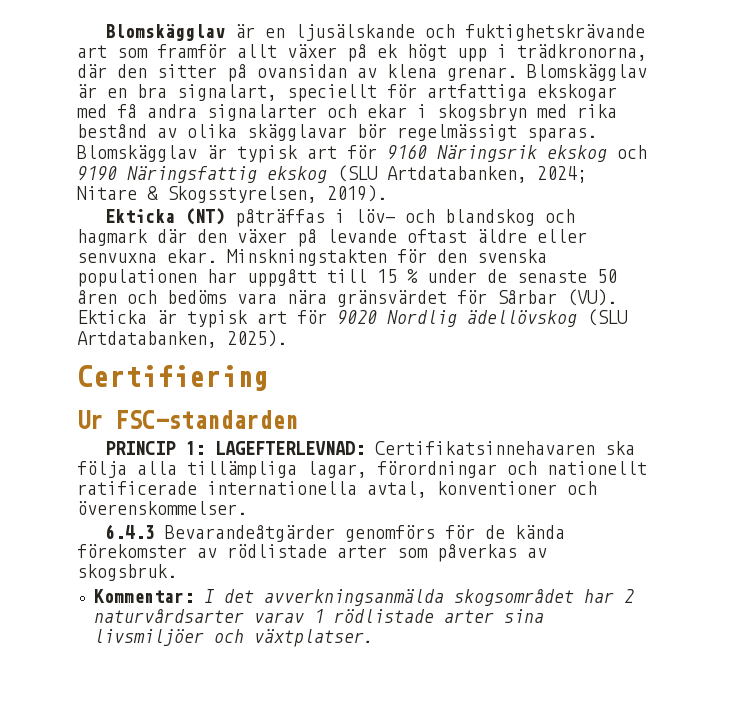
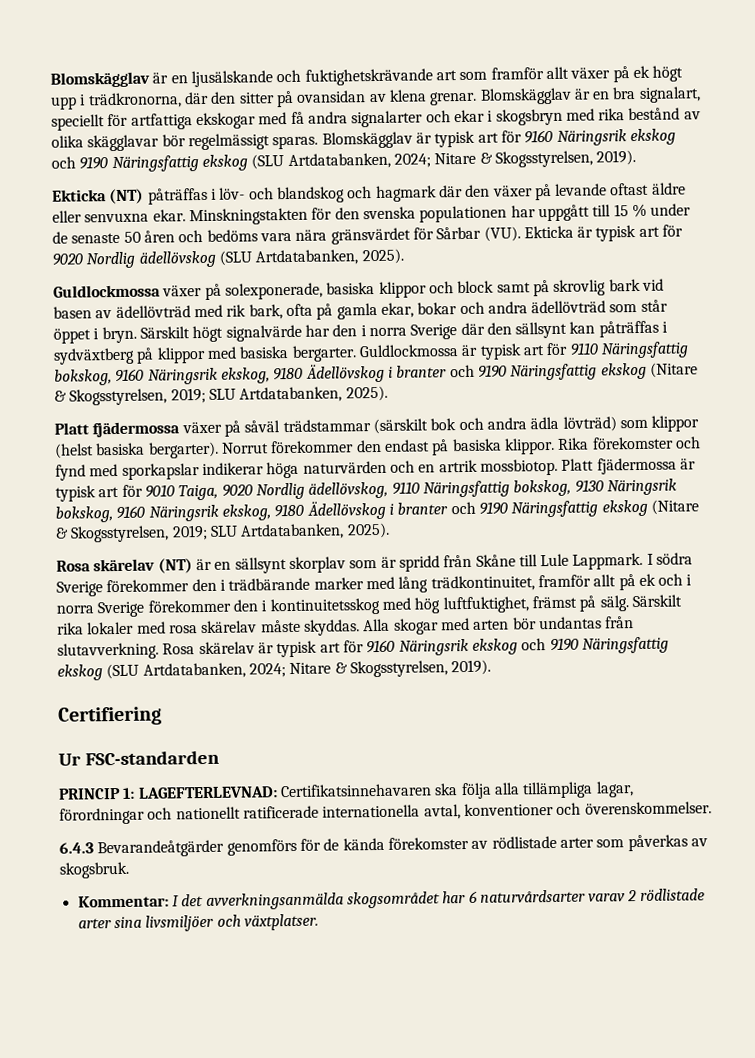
(287, 338) none -> [53,278,664,300] [53,299,668,320] [53,320,669,344] [53,341,689,365] [54,362,698,386] [54,385,388,406] [54,415,700,438] [54,436,701,459] [55,457,696,481] [55,478,677,502] [55,499,699,523] [55,522,390,543] [56,552,694,574] [56,573,693,597] [56,594,682,618] [57,616,635,636] [57,636,669,660] [57,659,492,681] // Guldlockmossa växer på solexponerade, basiska klippor och block samt på skrovlig bark vid basen av ädellövträd med rik bark, ofta på gamla ekar, bokar och andra ädellövträd som står öppet i bryn. Särskilt högt signalvärde har den i norra Sverige där den sällsynt kan påträffas i sydväxtberg på klippor med basiska bergarter. Guldlockmossa är typisk art för 9110 Näringsfattig bokskog, 9160 Näringsrik ekskog, 9180 Ädellövskog i branter och 9190 Näringsfattig ekskog (Nitare & Skogsstyrelsen, 2019; SLU Artdatabanken, 2025). // Platt fjädermossa växer på såväl trädstammar (särskilt bok och andra ädla lövträd) som klippor (helst basiska bergarter). Norrut förekommer den endast på basiska klippor. Rika förekomster och fynd med sporkapslar indikerar höga naturvärden och en artrik mossbiotop. Platt fjädermossa är typisk art för 9010 Taiga, 9020 Nordlig ädellövskog, 9110 Näringsfattig bokskog, 9130 Näringsrik bokskog, 9160 Näringsrik ekskog, 9180 Ädellövskog i branter och 9190 Näringsfattig ekskog (Nitare & Skogsstyrelsen, 2019; SLU Artdatabanken, 2025). // Rosa skärelav (NT) är en sällsynt skorplav som är spridd från Skåne till Lule Lappmark. I södra Sverige förekommer den i trädbärande marker med lång trädkontinuitet, framför allt på ek och i norra Sverige förekommer den i kontinuitetsskog med hög luftfuktighet, främst på sälg. Särskilt rika lokaler med rosa skärelav måste skyddas. Alla skogar med arten bör undantas från slutavverkning. Rosa skärelav är typisk art för 9160 Näringsrik ekskog och 9190 Näringsfattig ekskog (SLU Artdatabanken, 2024; Nitare & Skogsstyrelsen, 2019).
[623,589,634,603] 2 -> [468,890,478,903] 6
[313,609,324,623] 1 -> [627,890,638,902] 2

